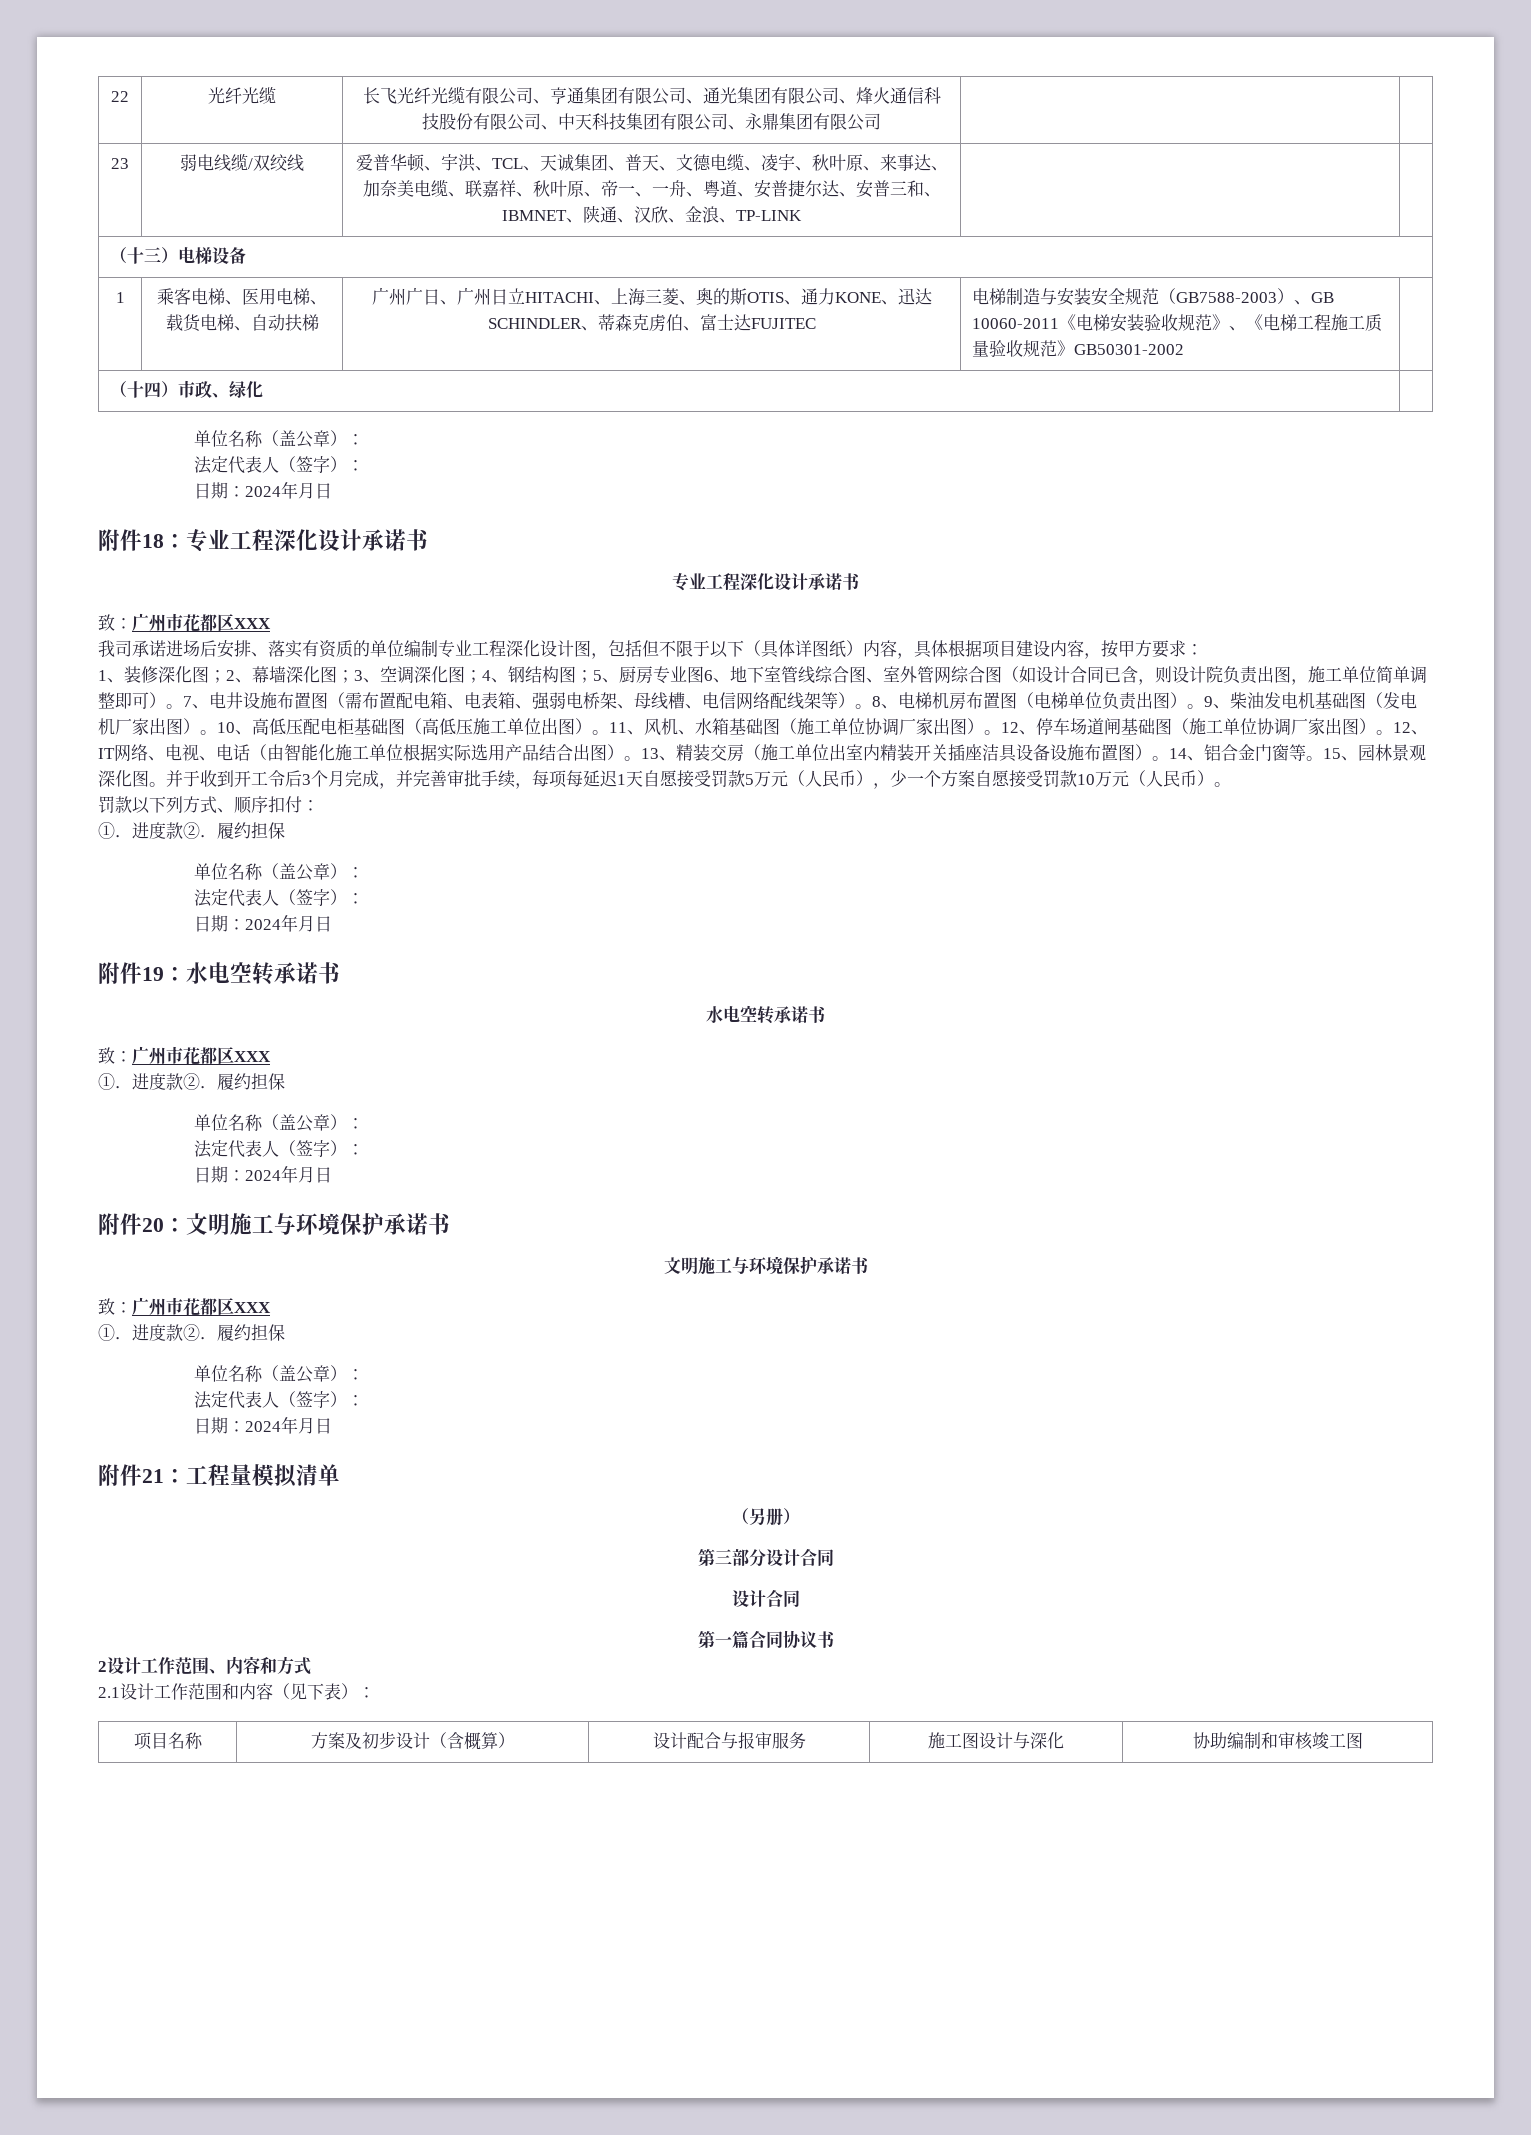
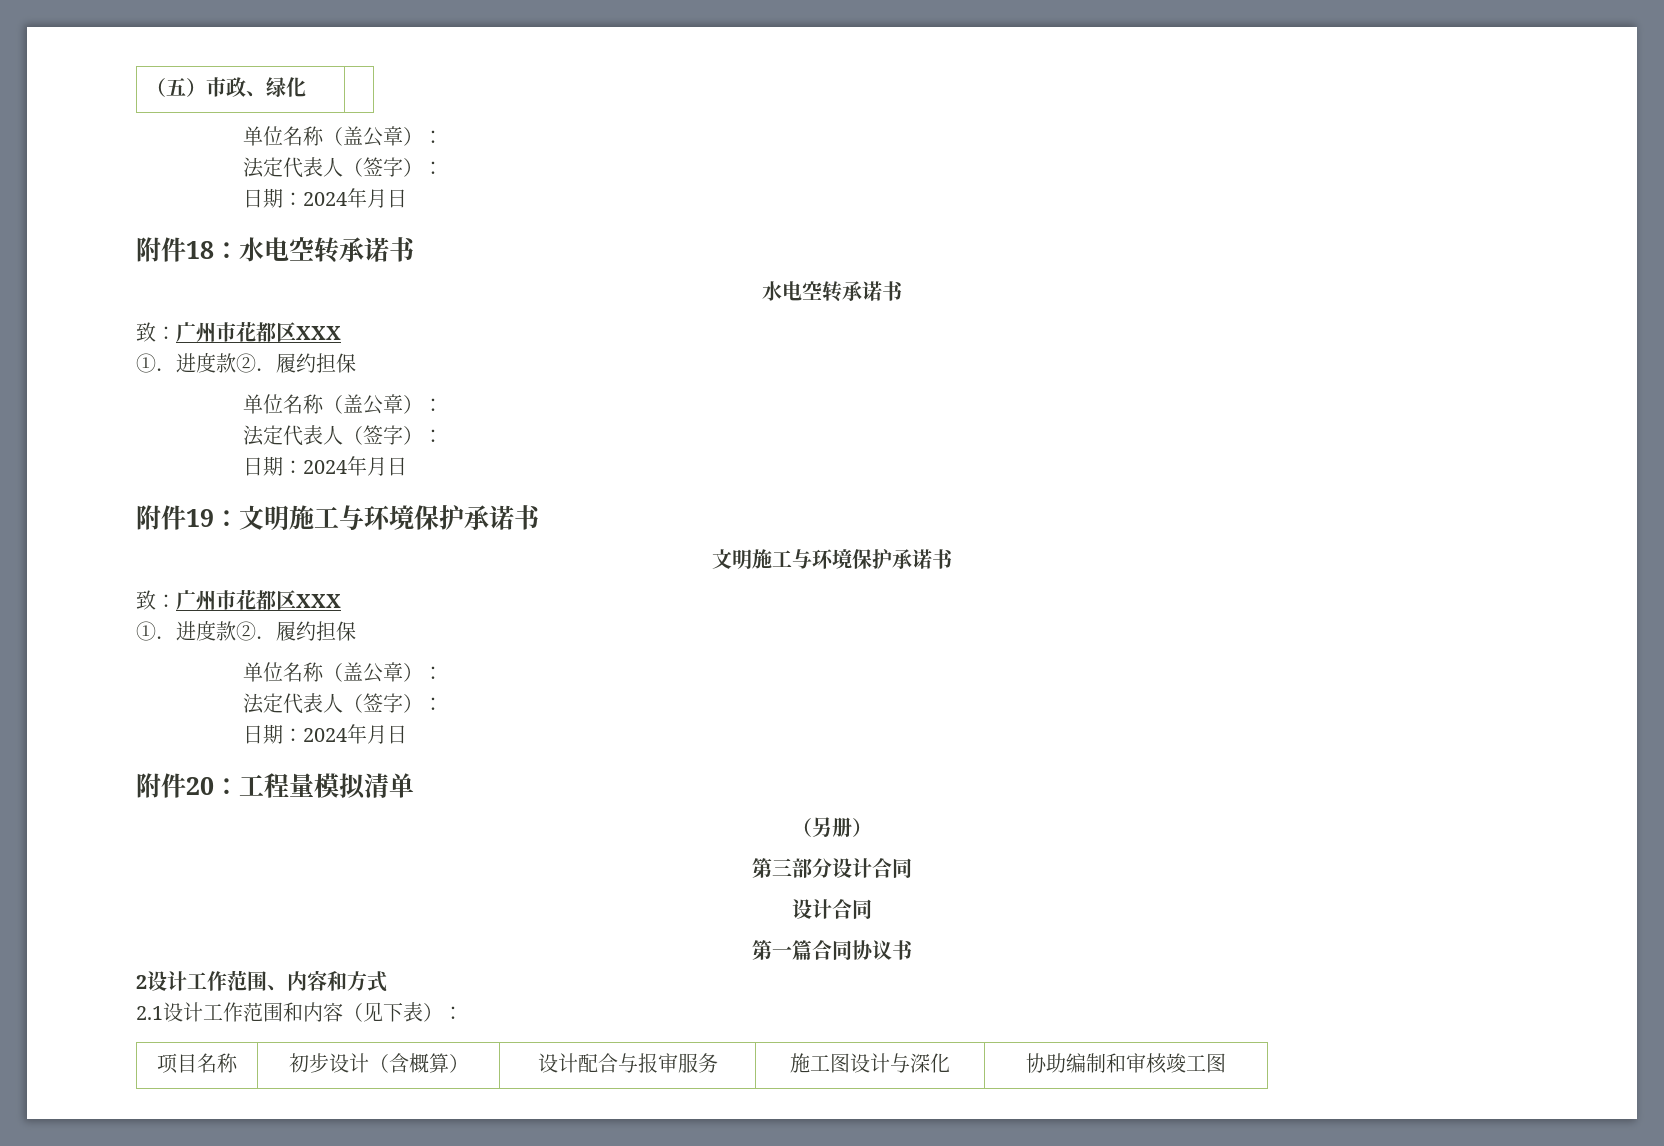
[111,91,129,102] [208,87,276,104] [362,87,941,105] [422,113,881,131] [111,158,129,169] [180,154,304,172] [355,153,948,172] [362,180,941,198] [502,205,802,223] [110,247,247,264] [115,292,125,303] [157,288,327,305] [165,314,319,332] [371,287,932,306] [487,314,816,332] [972,288,1335,306] [972,314,1383,332] [972,340,1185,357] [110,381,162,398] 22 | 光纤光缆 | 长飞光纤光缆有限公司、亨通集团有限公司、通光集团有限公司、烽火通信科技股份有限公司、中天科技集团有限公司、永鼎集团有限公司 | | // 23 | 弱电线缆/双绞线 | 爱普华顿、宇洪、TCL、天诚集团、普天、文德电缆、凌宇、秋叶原、来事达、加奈美电缆、联嘉祥、秋叶原、帝一、一舟、粤道、安普捷尔达、安普三和、IBMNET、陕通、汉欣、金浪、TP-LINK | | // （十三）电梯设备 // 1 | 乘客电梯、医用电梯、载货电梯、自动扶梯 | 广州广日、广州日立HITACHI、上海三菱、奥的斯OTIS、通力KONE、迅达SCHINDLER、蒂森克虏伯、富士达FUJITEC | 电梯制造与安装安全规范（GB7588-2003）、GB 10060-2011《电梯安装验收规范》、《电梯工程施工质量验收规范》GB50301-2002 | // （十四 -> [145,78,186,97] （五
[186,529,428,552] [672,572,860,591] [98,613,271,632] [98,640,1203,659] [98,666,1427,685] [98,692,1417,710] [98,718,1428,736] [98,744,1426,762] [98,770,1231,789] [98,796,319,814] [98,822,285,839] [193,863,364,881] [193,889,364,907] [193,914,332,932] [98,962,186,984] 专业工程深化设计承诺书 // 专业工程深化设计承诺书 // 致：广州市花都区XXX // 我司承诺进场后安排、落实有资质的单位编制专业工程深化设计图，包括但不限于以下（具体详图纸）内容，具体根据项目建设内容，按甲方要求： // 1、装修深化图；2、幕墙深化图；3、空调深化图；4、钢结构图；5、厨房专业图6、地下室管线综合图、室外管网综合图（如设计合同已含，则设计院负责出图，施工单位简单调整即可）。7、电井设施布置图（需布置配电箱、电表箱、强弱电桥架、母线槽、电信网络配线架等）。8、电梯机房布置图（电梯单位负责出图）。9、柴油发电机基础图（发电机厂家出图）。10、高低压配电柜基础图（高低压施工单位出图）。11、风机、水箱基础图（施工单位协调厂家出图）。12、停车场道闸基础图（施工单位协调厂家出图）。12、IT网络、电视、电话（由智能化施工单位根据实际选用产品结合出图）。13、精装交房（施工单位出室内精装开关插座洁具设备设施布置图）。14、铝合金门窗等。15、园林景观深化图。并于收到开工令后3个月完成，并完善审批手续，每项每延迟1天自愿接受罚款5万元（人民币），少一个方案自愿接受罚款10万元（人民币）。 // 罚款以下列方式、顺序扣付： // ①．进度款②．履约担保 // 单位名称（盖公章）： // 法定代表人（签字）： // 日期：2024年月日 // 附件19： -> (239, 250) none
[142,1218,164,1232] 20 -> [186,509,214,527] 19
[142,1469,164,1483] 21 -> [186,777,214,795] 20
[310,1732,362,1749] 方案及 -> (238, 1063) none

